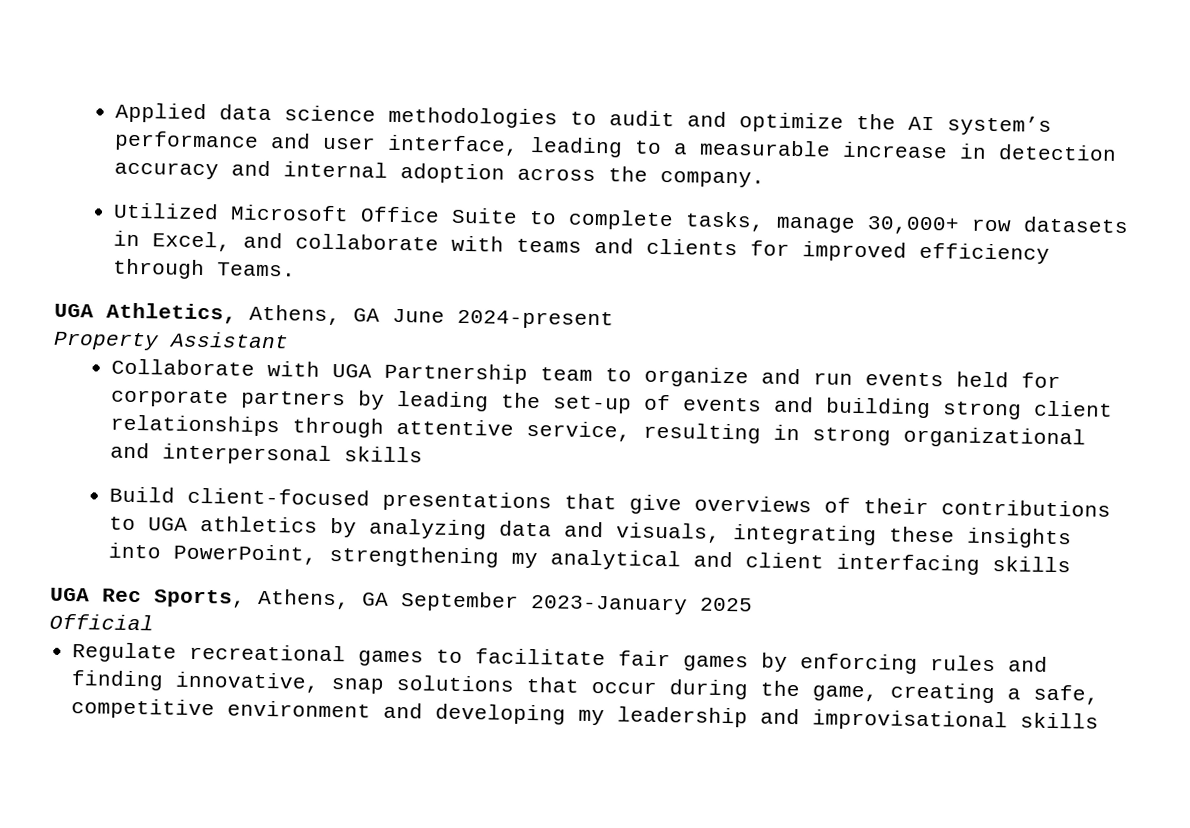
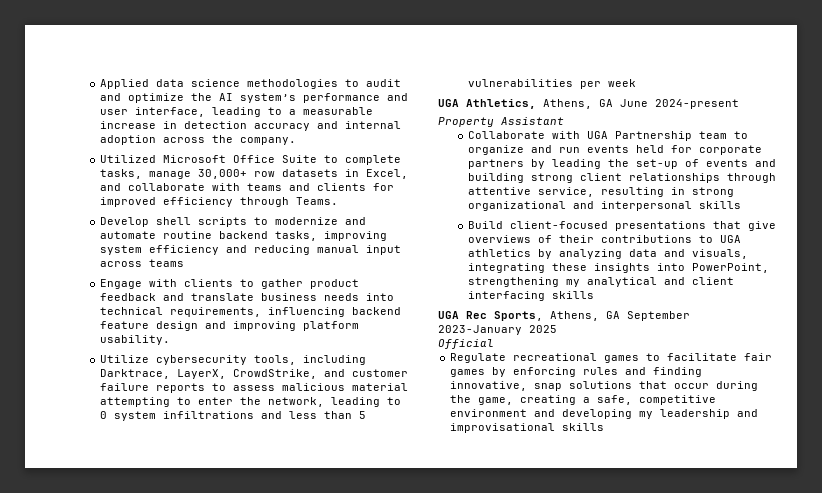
(296, 269) none -> [99,217,366,227] [99,231,387,241] [99,245,401,255] [99,259,184,267] [99,279,359,289] [99,293,394,301] [99,307,401,317] [99,321,359,331] [99,335,170,345] [99,355,366,365] [99,369,408,379] [99,383,408,393] [99,397,401,407] [99,411,366,421] [467,79,636,89] // Develop shell scripts to modernize and automate routine backend tasks, improving system efficiency and reducing manual input across teams // Engage with clients to gather product feedback and translate business needs into technical requirements, influencing backend feature design and improving platform usability. // Utilize cybersecurity tools, including Darktrace, LayerX, CrowdStrike, and customer failure reports to assess malicious material attempting to enter the network, leading to 0 system infiltrations and less than 5 vulnerabilities per week

